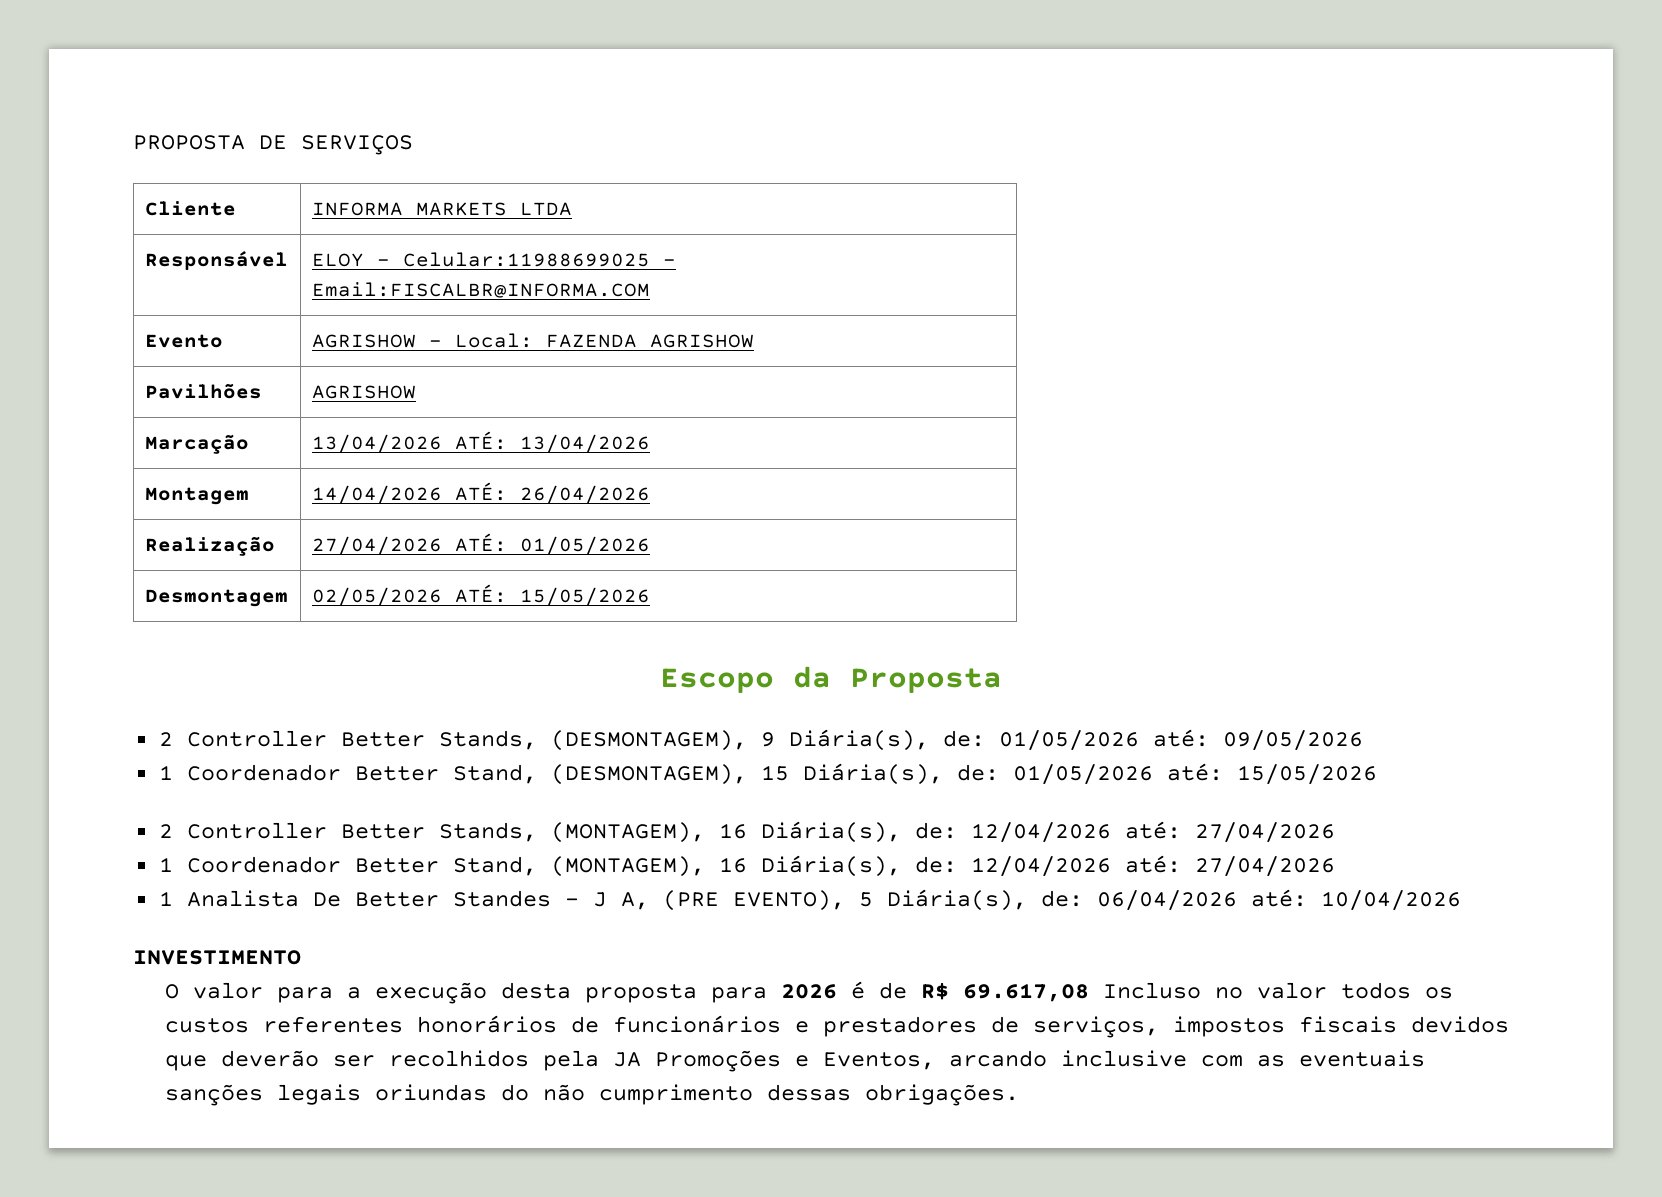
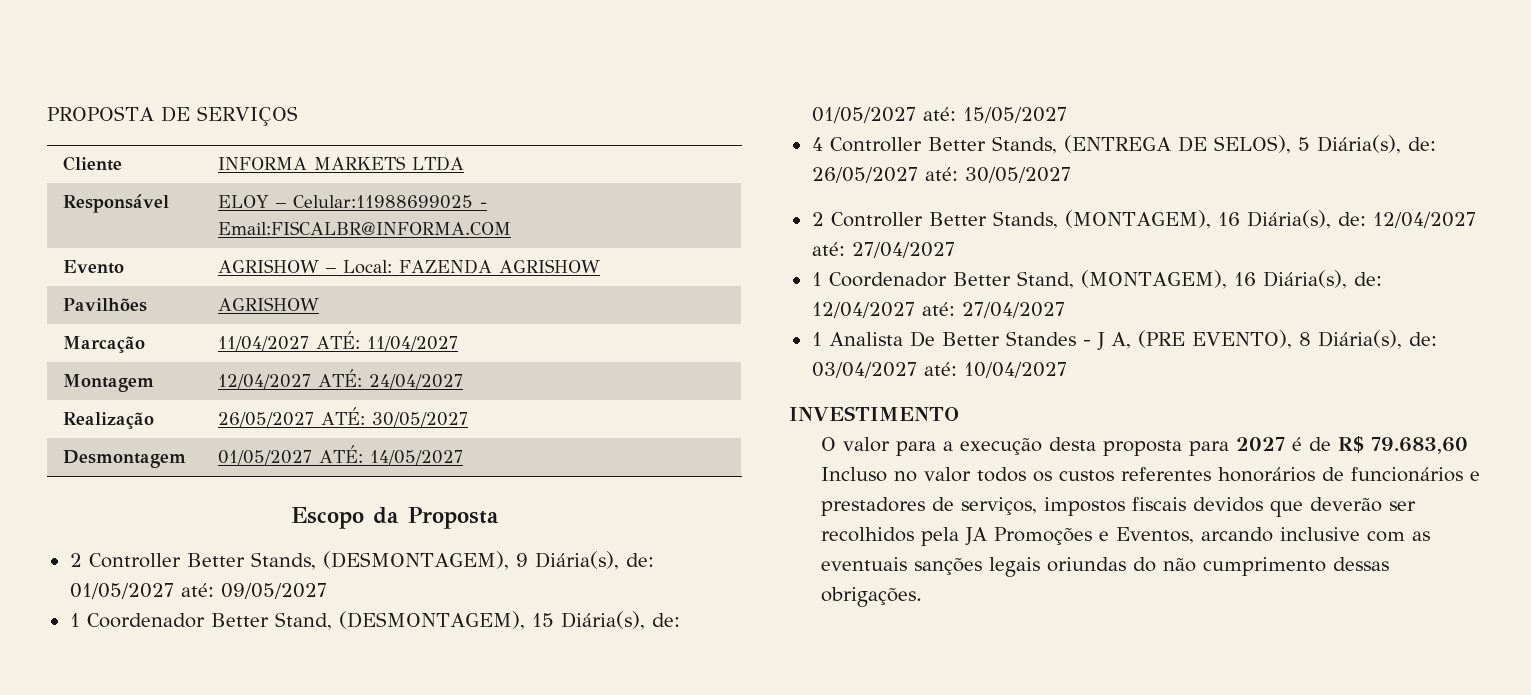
[311,431,650,453] [144,487,249,505] [311,482,650,504] [144,536,275,556] [311,533,650,555] [144,589,288,607] [311,584,650,606] 13/04/2026 ATÉ: 13/04/2026 // Montagem | 14/04/2026 ATÉ: 26/04/2026 // Realização | 27/04/2026 ATÉ: 01/05/2026 // Desmontagem | 02/05/2026 ATÉ: 15/05/2026 -> [217,331,458,351] [62,374,154,392] [217,369,463,389] [62,412,154,429] [217,407,468,427] [62,450,186,468] [217,445,463,465] 11/04/2027 ATÉ: 11/04/2027 // Montagem | 12/04/2027 ATÉ: 24/04/2027 // Realização | 26/05/2027 ATÉ: 30/05/2027 // Desmontagem | 01/05/2027 ATÉ: 14/05/2027
[998,729,1363,751] 01/05/2026 até: 09/05/2026 -> [69,583,327,599] 01/05/2027 até: 09/05/2027
[1012,763,1377,785] 01/05/2026 até: 15/05/2026 -> [811,107,1067,123] [811,135,1436,154] [811,167,1071,183] 01/05/2027 até: 15/05/2027 // 4 Controller Better Stands, (ENTREGA DE SELOS), 5 Diária(s), de: 26/05/2027 até: 30/05/2027
[970,821,1335,843] 12/04/2026 até: 27/04/2026 -> [1372,212,1476,228] [811,242,955,258] 12/04/2027 até: 27/04/2027
[970,855,1335,877] 12/04/2026 até: 27/04/2026 -> [811,302,1065,318] 12/04/2027 até: 27/04/2027
[858,889,1461,911] 5 Diária(s), de: 06/04/2026 até: 10/04/2026 -> [1298,330,1437,349] [811,362,1067,378] 8 Diária(s), de: 03/04/2027 até: 10/04/2027
[781,984,838,999] 2026 -> [1236,437,1286,451] 2027
[963,983,1090,1002] 69.617,08 -> [1371,437,1469,454] 79.683,60

